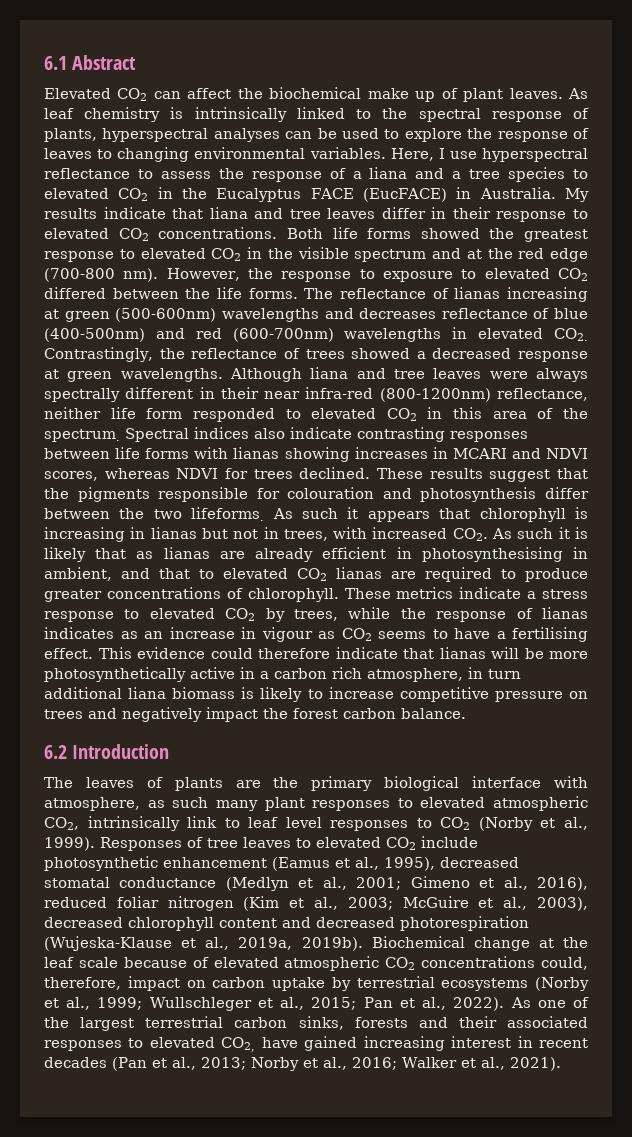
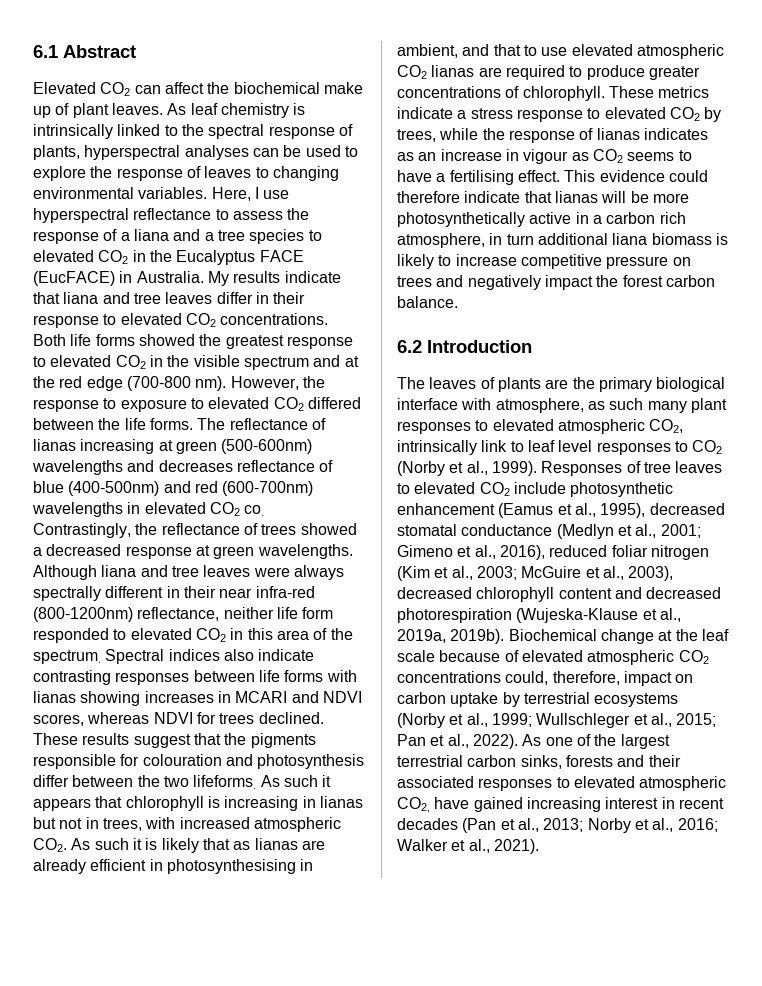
[553,328,588,341] CO2. -> [209,502,265,516] CO2 co.
(448, 533) none -> [253,817,341,832] atmospheric
[223,568,288,579] elevated -> [541,44,724,59] use elevated atmospheric
(215, 1042) none -> [639,776,727,791] atmospheric

